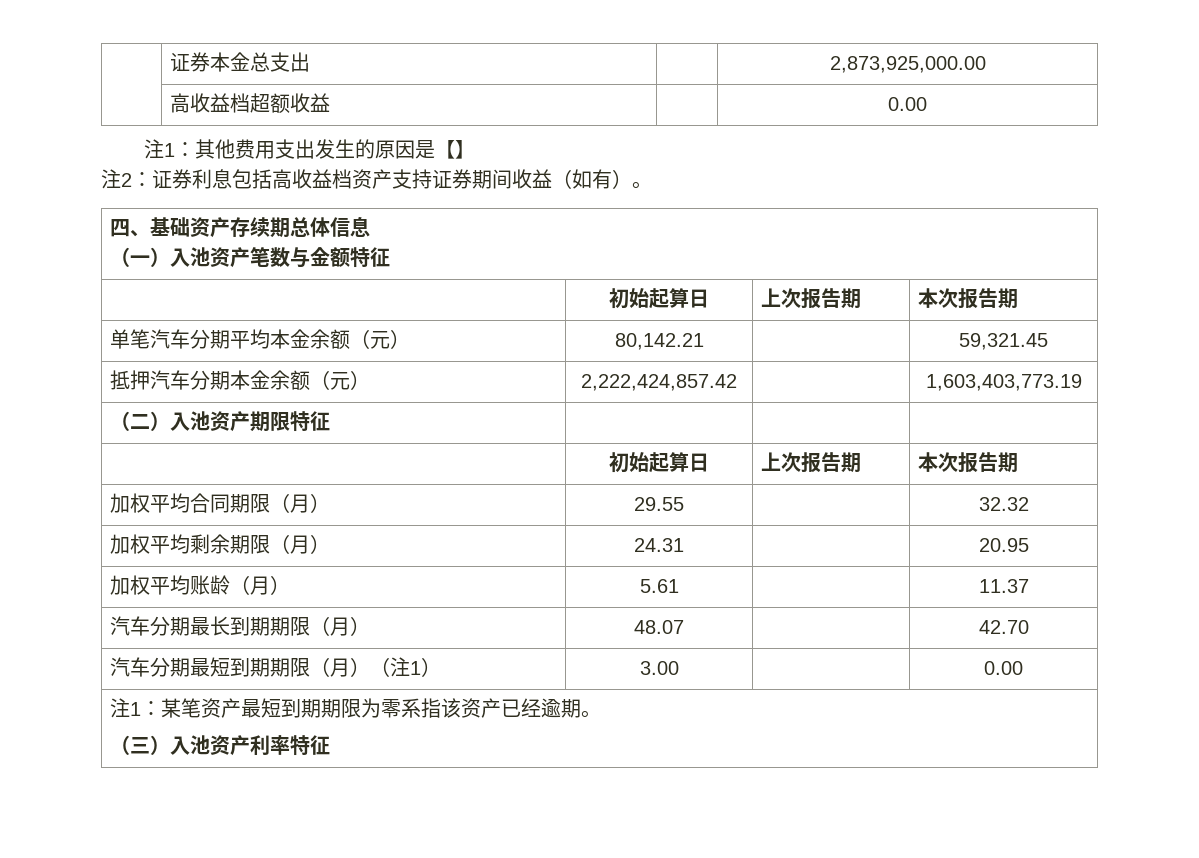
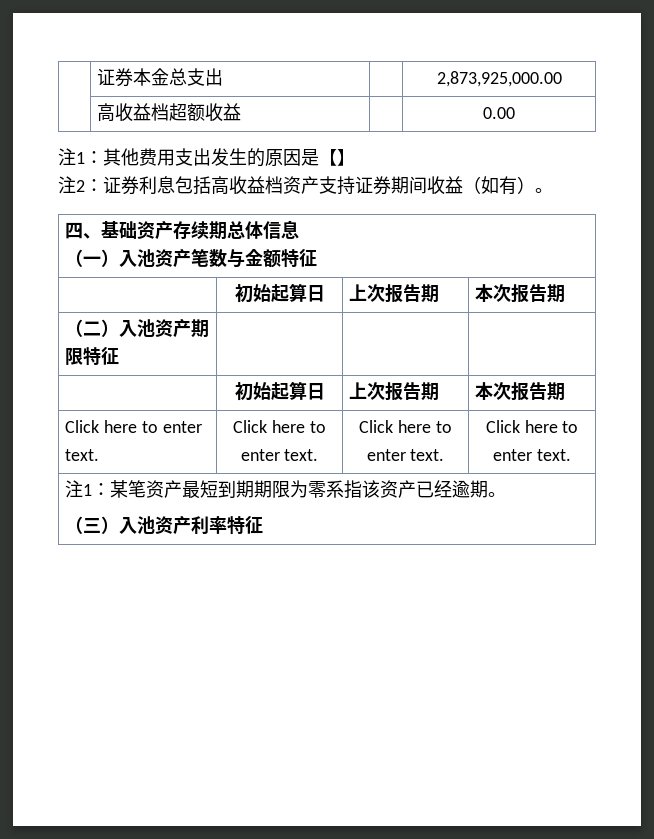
[109,329,410,349] [614,333,704,350] [959,333,1048,350] [109,370,370,390] [581,374,737,391] [925,374,1082,391] // 单笔汽车分期平均本金余额（元） | 80,142.21 | | 59,321.45 // 抵押汽车分期本金余额（元） | 2,222,424,857.42 | | 1,603,403,773.19 -> (566, 293) none
[109,493,330,513] [634,497,684,511] [978,497,1029,511] [109,534,330,554] [634,538,684,552] [978,538,1029,552] [109,575,290,595] [639,579,679,593] [978,579,1029,593] [109,616,370,636] [634,620,684,634] [978,620,1029,634] [109,657,441,677] [639,661,679,675] [984,661,1023,675] 加权平均合同期限（月） | 29.55 | | 32.32 // 加权平均剩余期限（月） | 24.31 | | 20.95 // 加权平均账龄（月） | 5.61 | | 11.37 // 汽车分期最长到期期限（月） | 48.07 | | 42.70 // 汽车分期最短到期期限（月）（注1） | 3.00 | | 0.00 -> [65,420,202,433] [65,449,100,461] [233,420,326,433] [240,449,319,461] [359,420,452,433] [366,449,445,461] [485,420,579,433] [493,449,571,461] Click here to enter text. | Click here to enter text. | Click here to enter text. | Click here to enter text.

